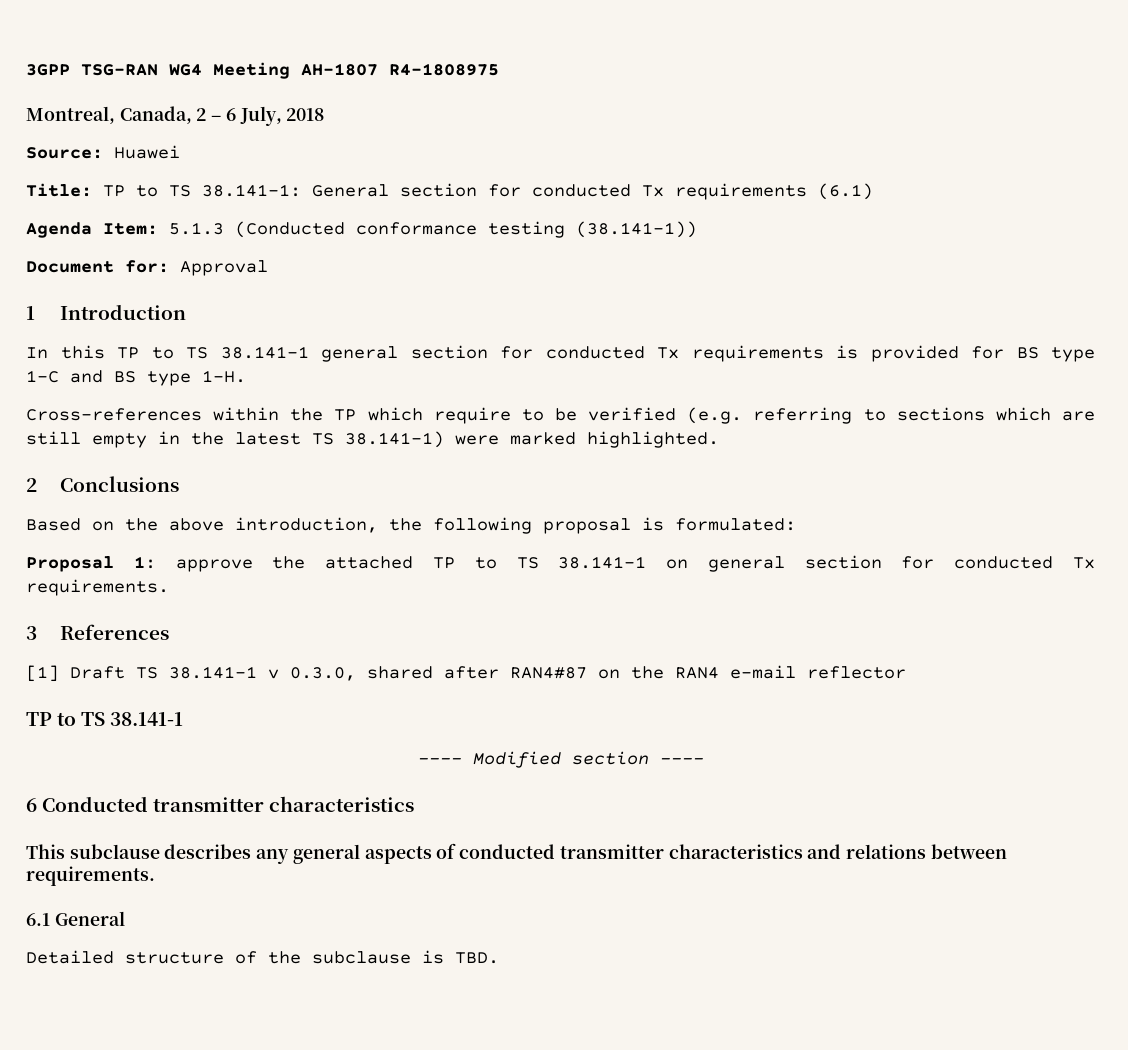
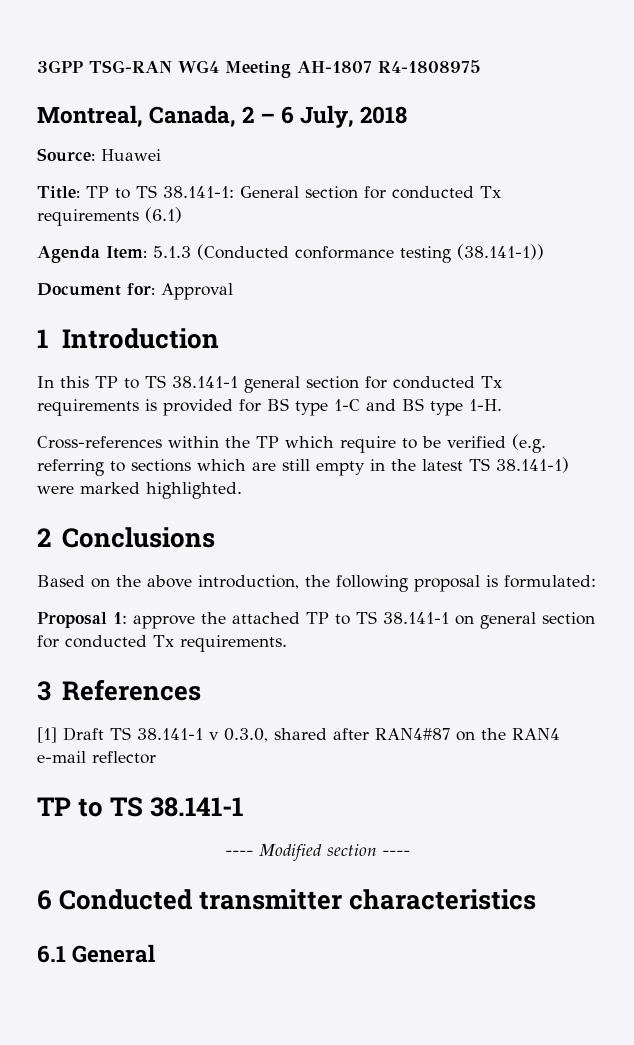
[26,843,1007,864] [26,866,155,886] [26,911,125,926] [26,950,499,964] This subclause describes any general aspects of conducted transmitter characteristics and relations between requirements. // 6.1 General // Detailed structure of the subclause is TBD. -> [37,944,156,963] 6.1 General

